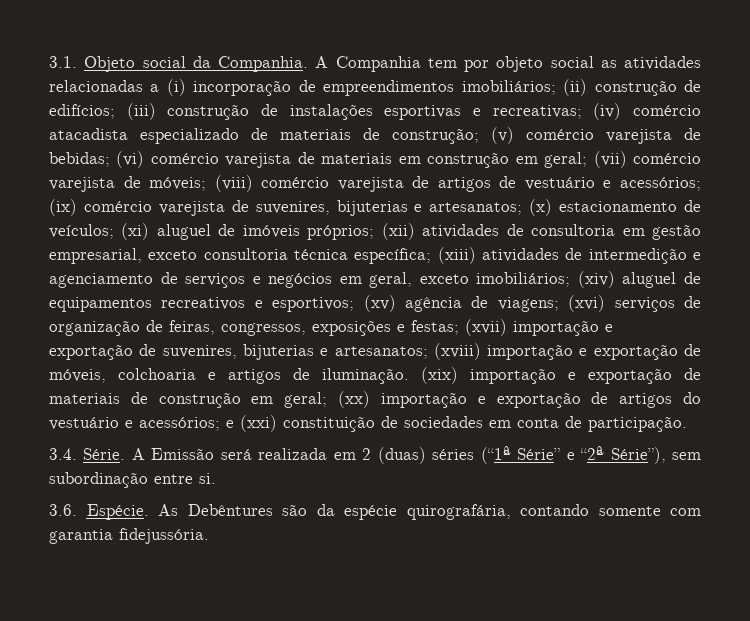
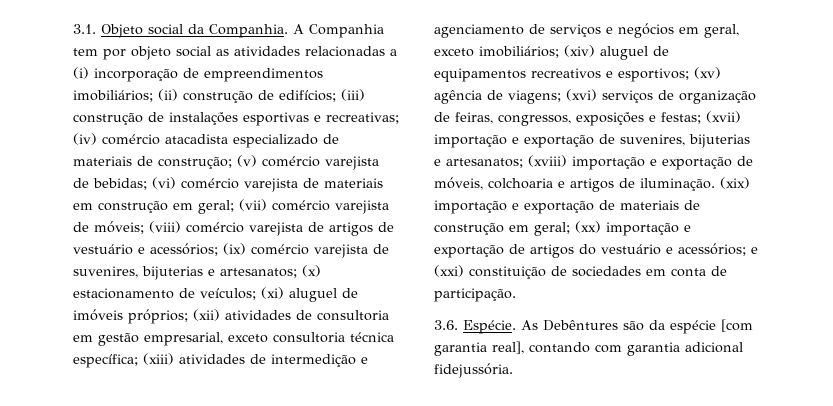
[49,446,701,464] [49,472,216,488] // 3.4. Série. A Emissão será realizada em 2 (duas) séries (“1ª Série” e “2ª Série”), sem subordinação entre si. -> (516, 295) none
[406,504,661,520] quirografária, contando somente -> [721,319,753,332] [434,341,590,356] [com garantia real], contando
(113, 536) none -> [685,342,743,353] adicional

